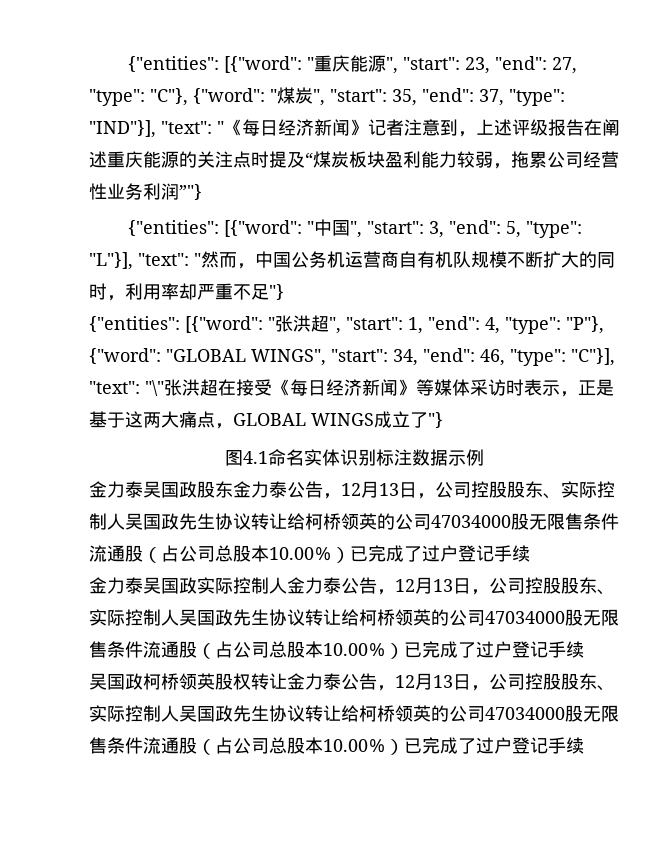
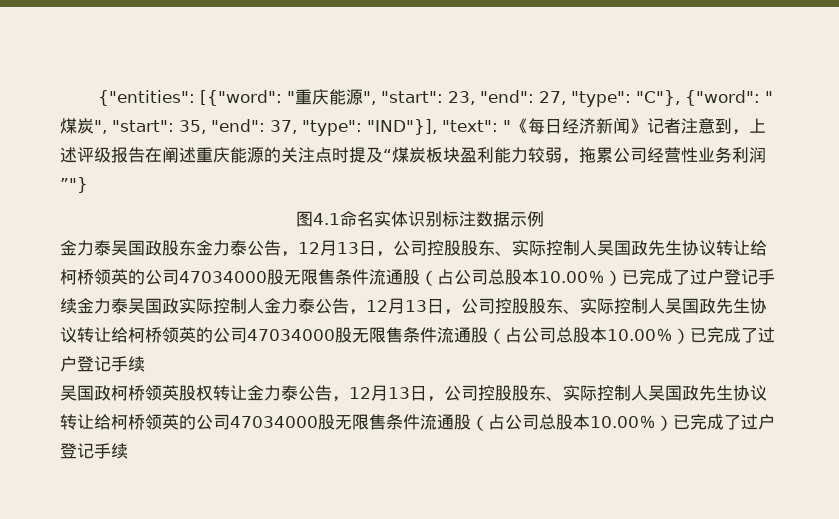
[128,219,583,238] [89,251,615,270] [89,283,284,301] [89,315,604,334] [89,348,615,366] [89,379,614,397] [89,411,443,429] // {"entities": [{"word": "中国", "start": 3, "end": 5, "type": "L"}], "text": "然而，中国公务机运营商自有机队规模不断扩大的同时，利用率却严重不足"} // {"entities": [{"word": "张洪超", "start": 1, "end": 4, "type": "P"}, {"word": "GLOBAL WINGS", "start": 34, "end": 46, "type": "C"}], "text": "\"张洪超在接受《每日经济新闻》等媒体采访时表示，正是基于这两大痛点，GLOBAL WINGS成立了"} -> (88, 185) none
(530, 553) // -> (77, 306) none

